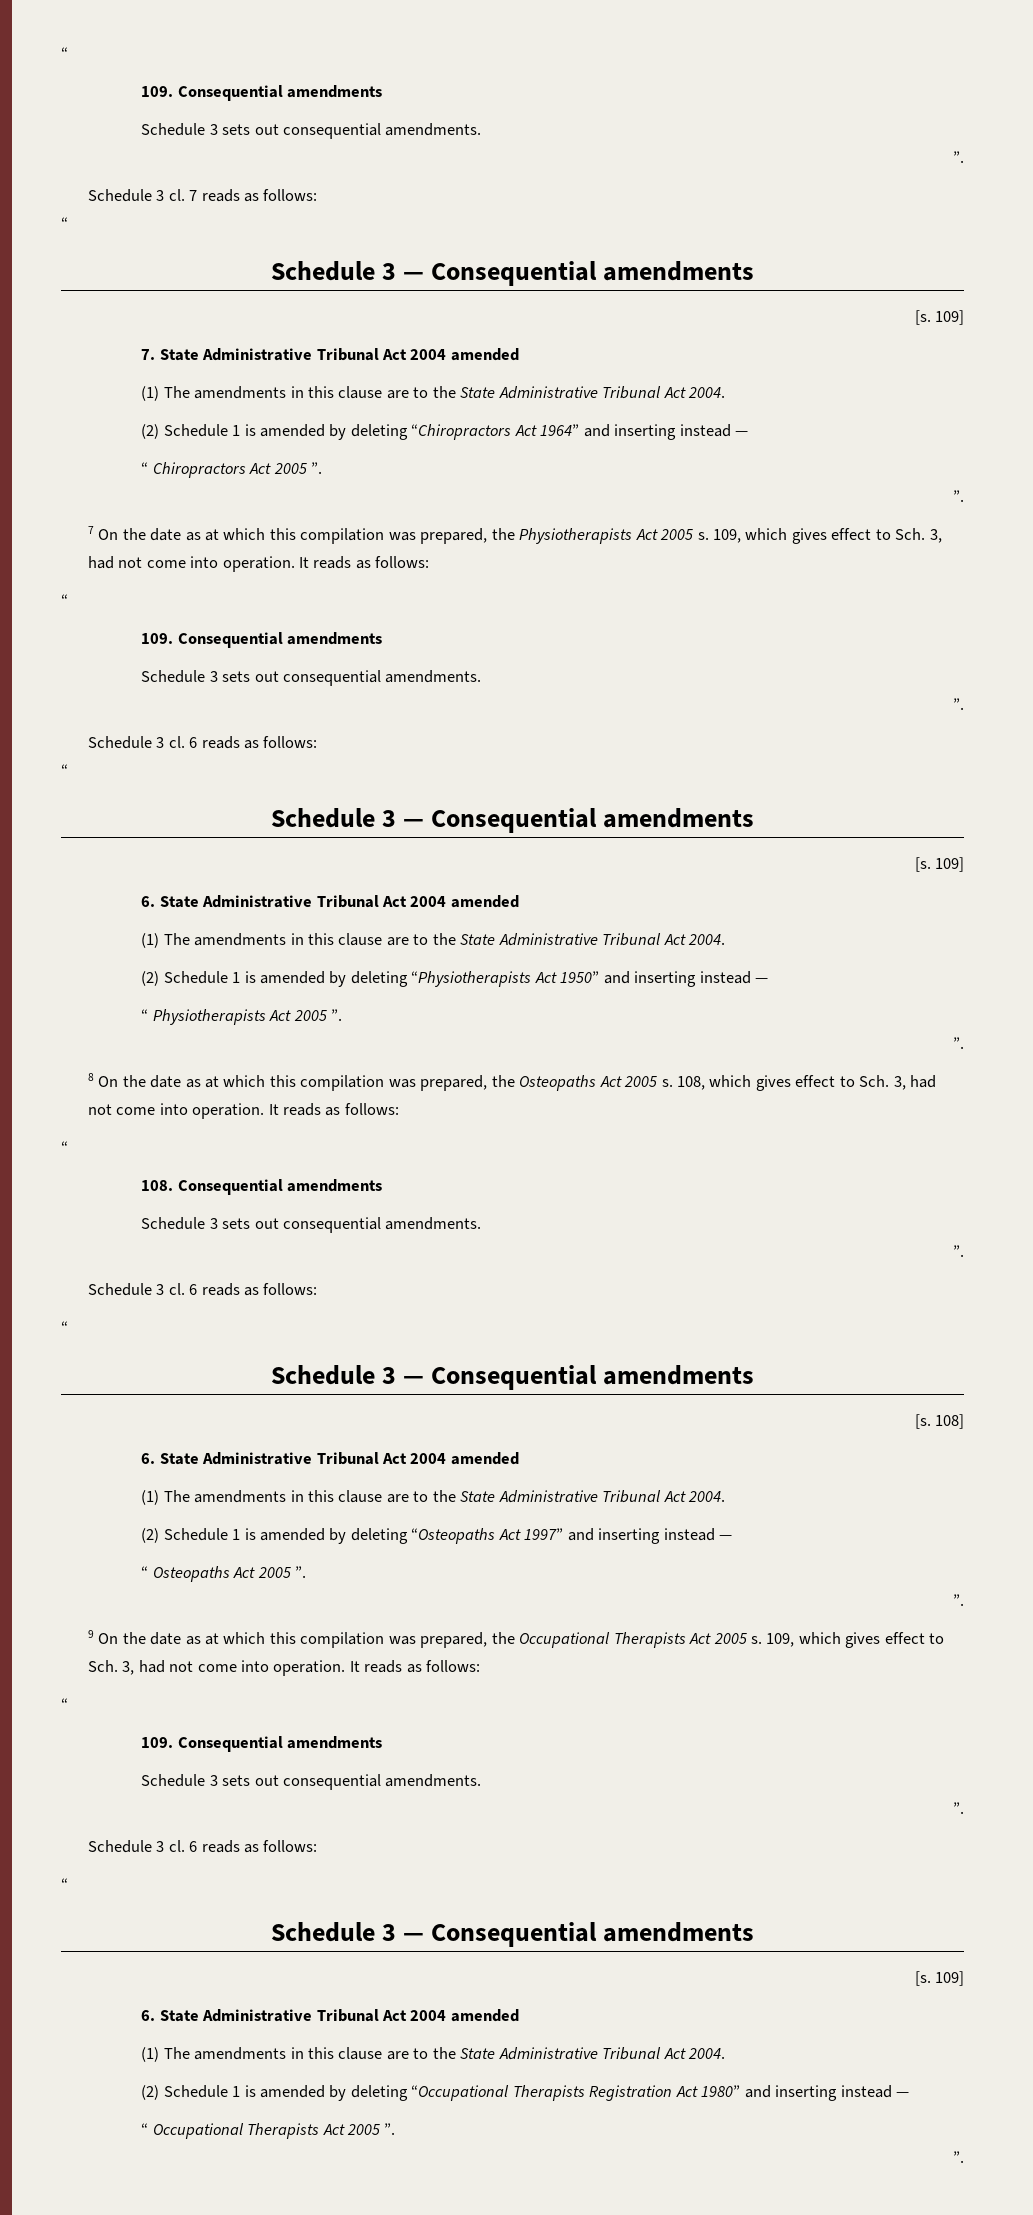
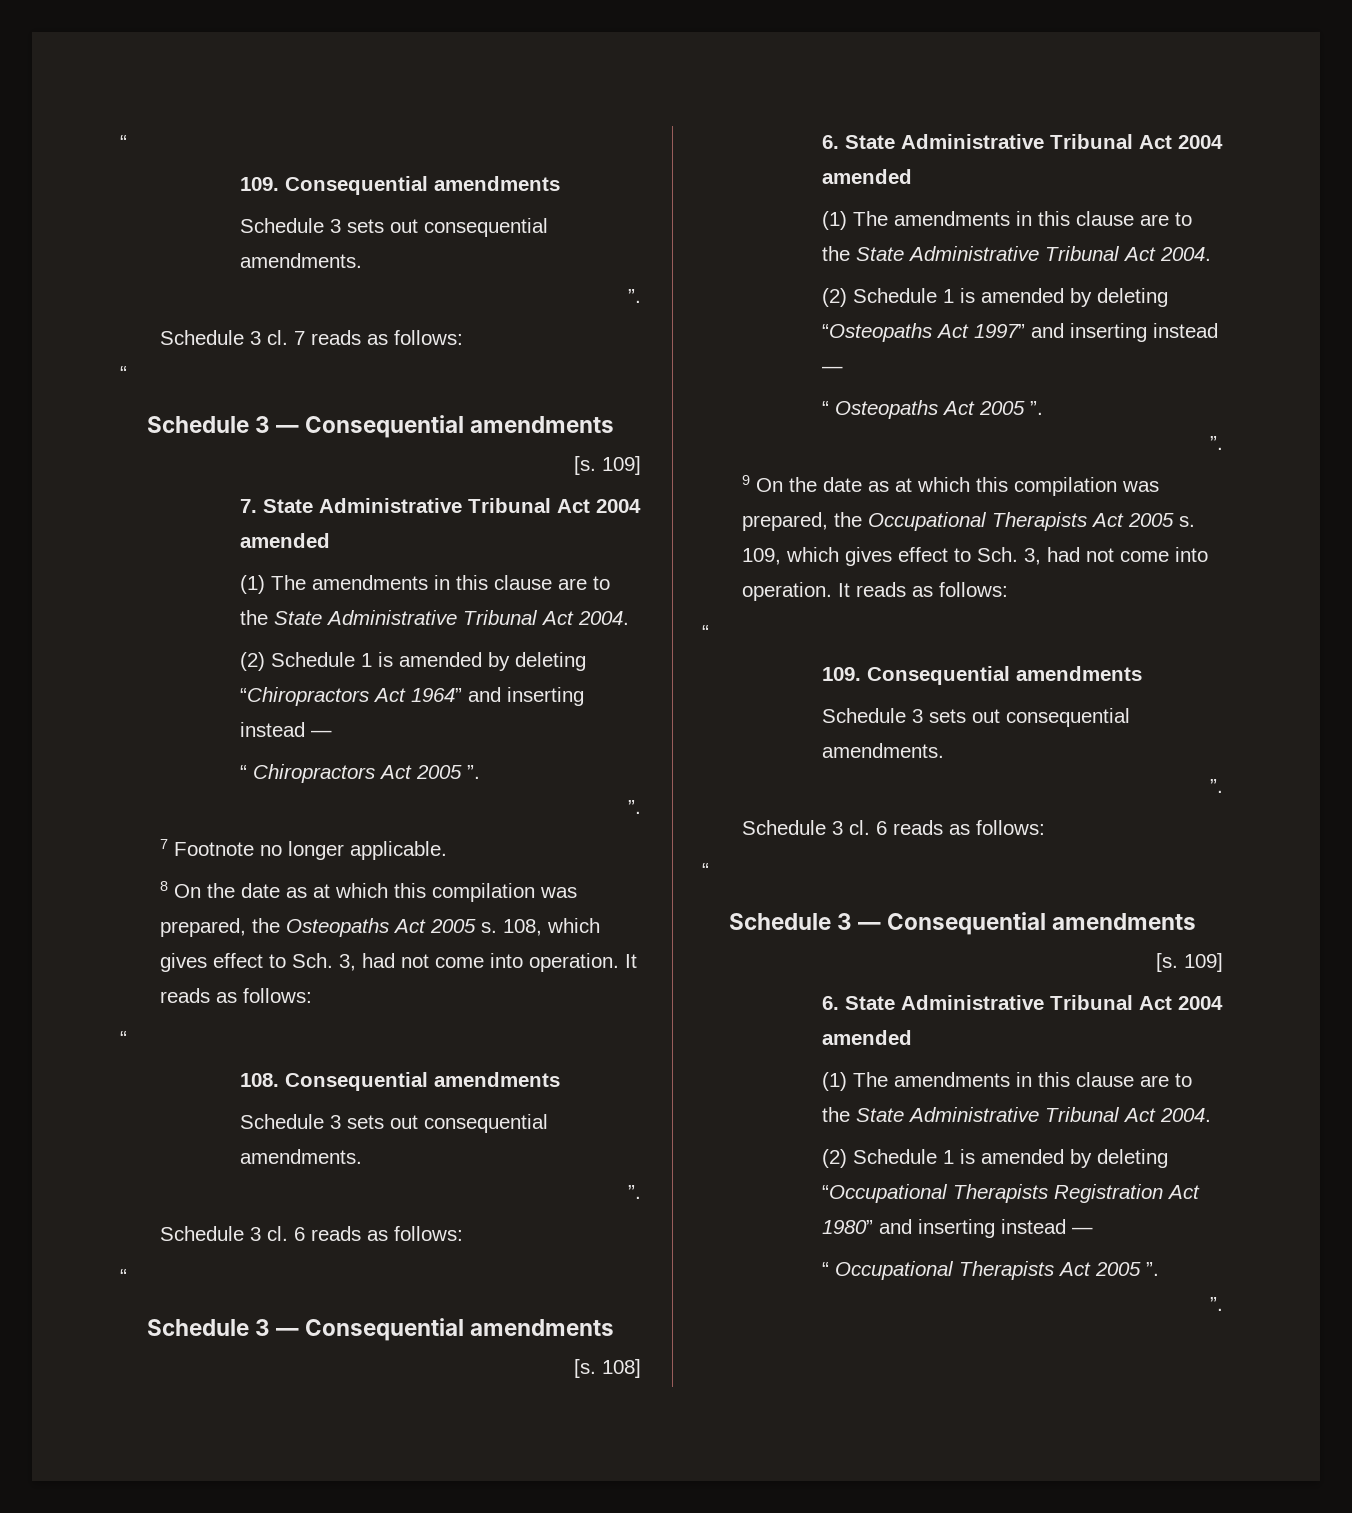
[98,528,942,544] [87,556,430,572] [61,594,68,606] [141,632,383,648] [141,670,482,686] [953,698,964,710] [87,736,318,749] [61,764,68,776] [270,808,755,833] [914,857,964,872] [141,895,519,908] [141,933,726,948] [141,971,769,987] [141,1009,342,1025] [953,1037,964,1049] On the date as at which this compilation was prepared, the Physiotherapists Act 2005 s. 109, which gives effect to Sch. 3, had not come into operation. It reads as follows: // “ // 109. Consequential amendments // Schedule 3 sets out consequential amendments. // ”. // Schedule 3 cl. 6 reads as follows: // “ // Schedule 3 — Consequential amendments // [s. 109] // 6. State Administrative Tribunal Act 2004 amended // (1) The amendments in this clause are to the State Administrative Tribunal Act 2004. // (2) Schedule 1 is amended by deleting “Physiotherapists Act 1950” and inserting instead — // “ Physiotherapists Act 2005 ”. // ”. -> [173,841,447,860] Footnote no longer applicable.

